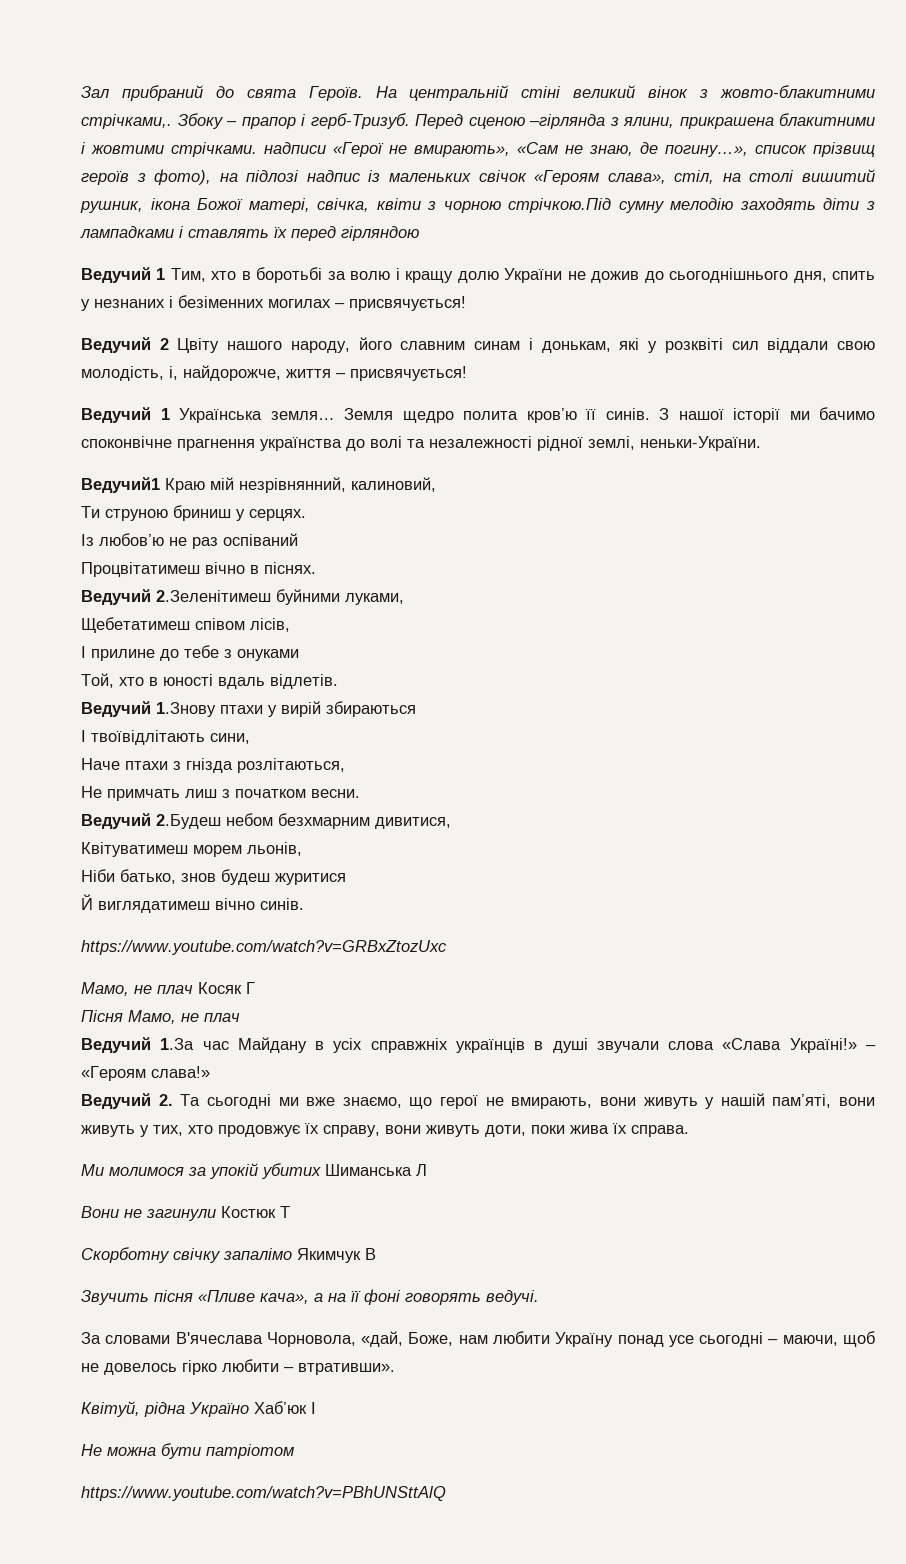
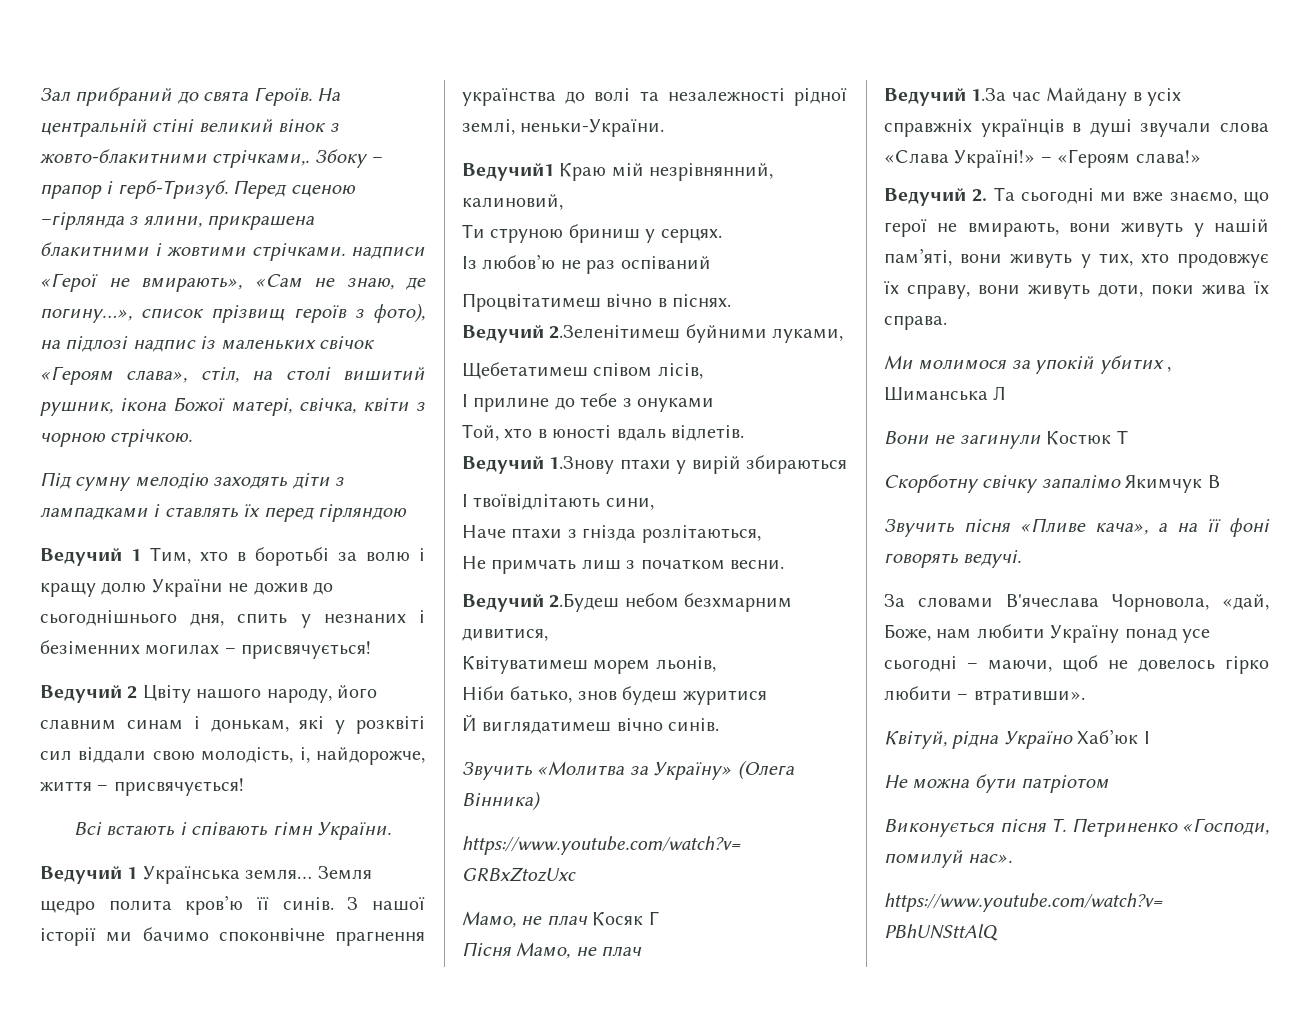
[508,198,612,213] стрічкою.Під -> [110,429,193,447] [40,472,72,489] стрічкою. // Під
(467, 373) none -> [74,822,391,840] // Всі встають і співають гімн України.
(304, 904) none -> [462,760,795,780] [462,791,541,811] // Звучить «Молитва за Україну» (Олега Вінника)
(321, 1171) none -> [1167,366,1171,372] ,
(294, 1451) none -> [884,818,1269,837] [884,850,1013,868] // Виконується пісня Т. Петриненко «Господи, помилуй нас».

